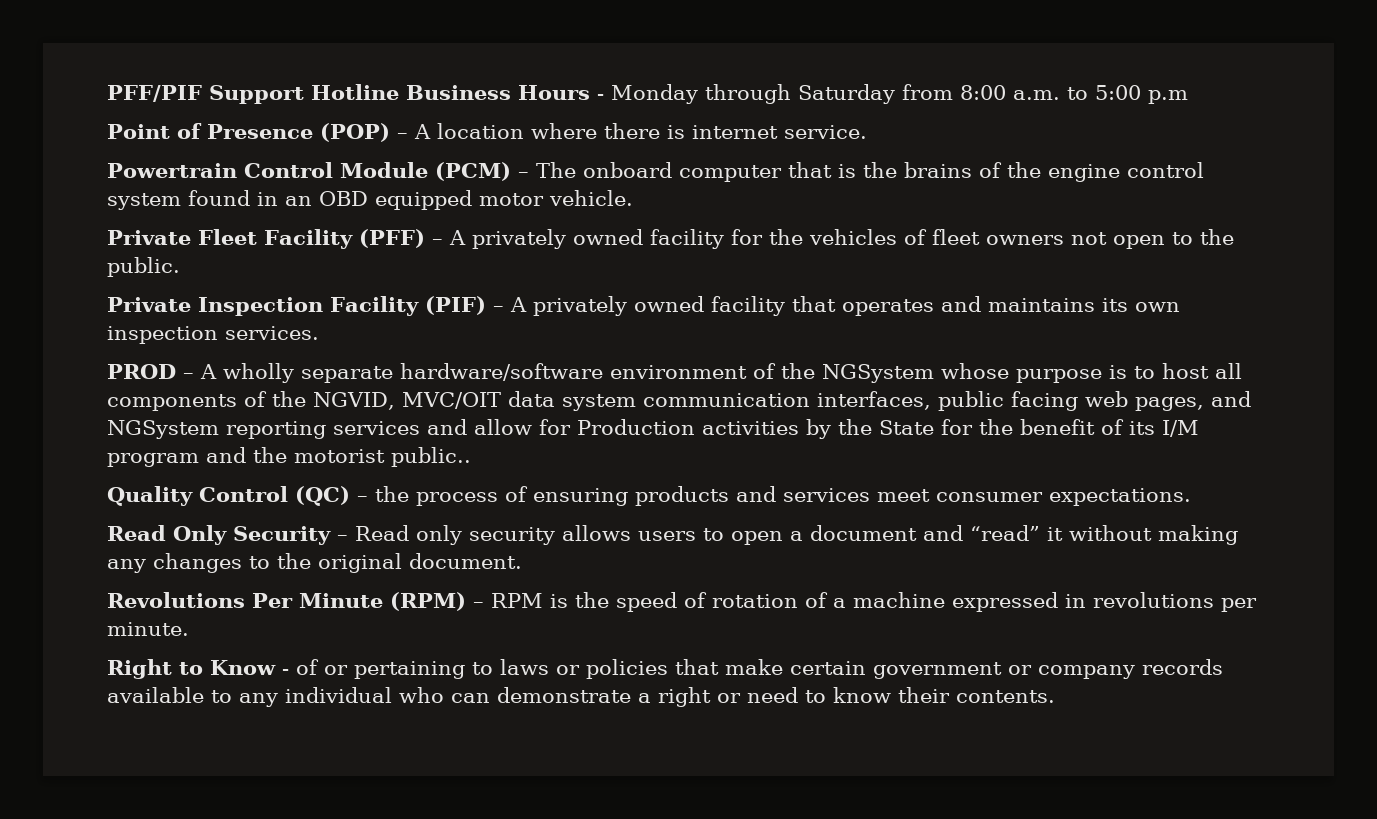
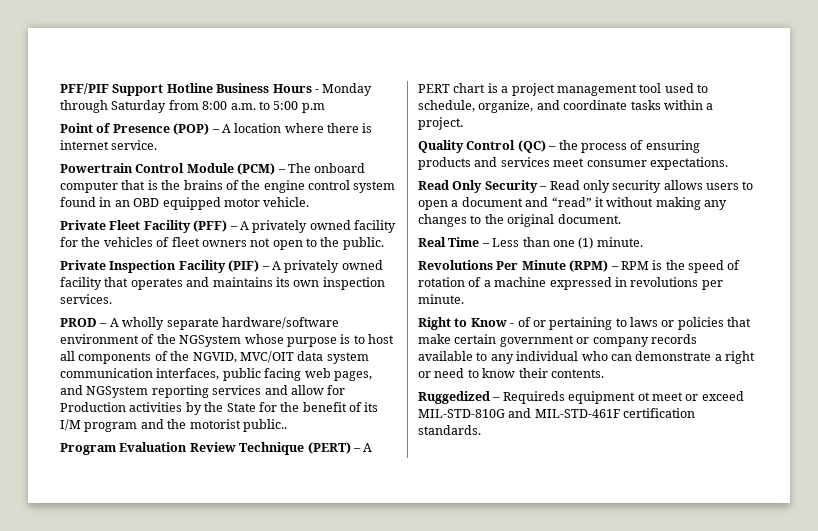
(471, 457) none -> [60,442,373,455] [418,83,708,96] [418,100,714,113] [418,117,463,130] // Program Evaluation Review Technique (PERT) – A PERT chart is a project management tool used to schedule, organize, and coordinate tasks within a project.
(522, 561) none -> [418,237,643,249] // Real Time – Less than one (1) minute.
(1055, 696) none -> [418,391,744,404] [418,408,696,418] [418,425,481,435] // Ruggedized – Requireds equipment ot meet or exceed MIL-STD-810G and MIL-STD-461F certification standards.

